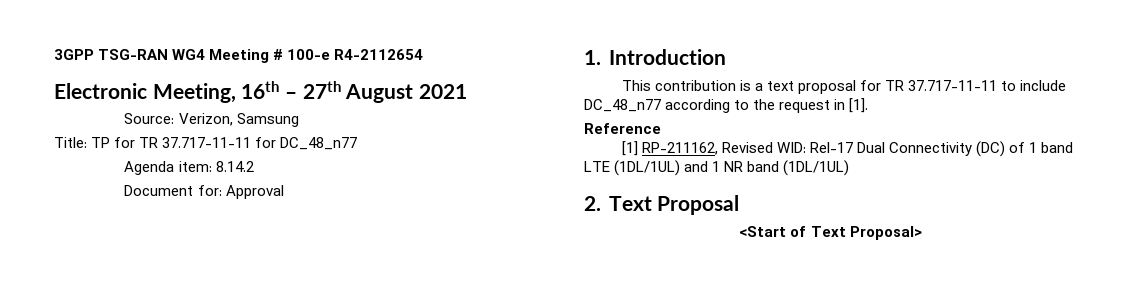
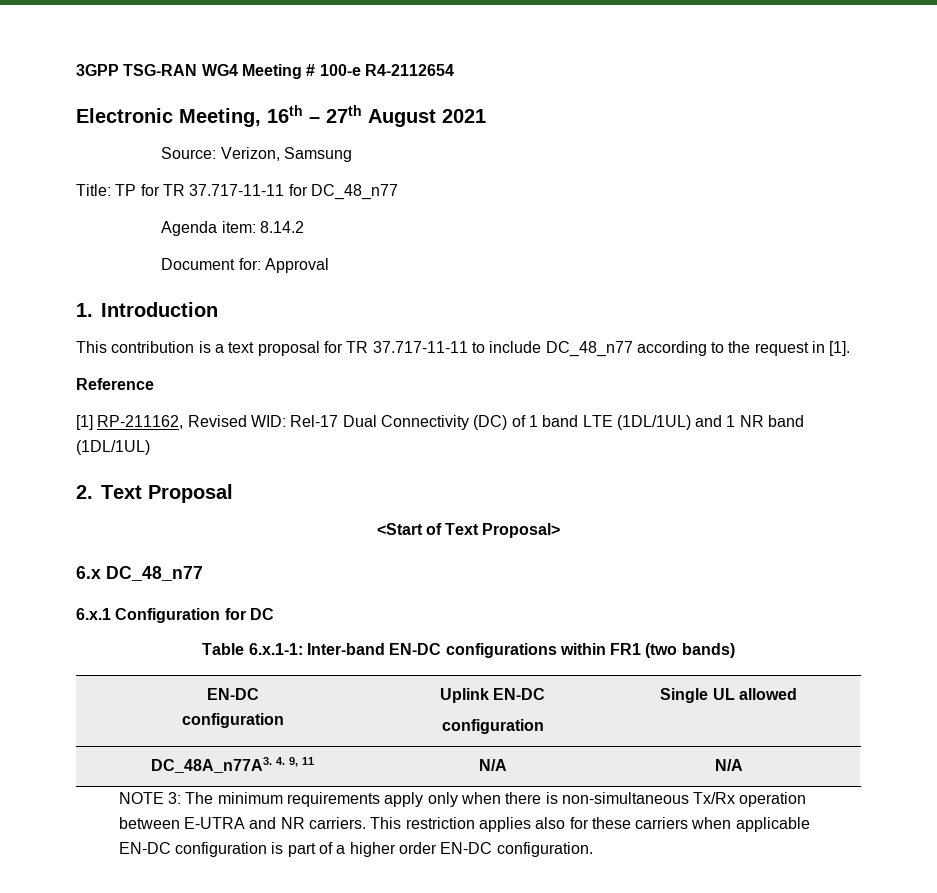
(922, 233) none -> [76,566,203,581] [76,608,274,623] [202,643,735,658] [206,688,259,700] [181,713,284,728] [439,688,546,703] [441,719,544,734] [660,688,797,703] [150,757,315,773] [478,759,507,771] [714,759,743,771] [118,792,807,807] [118,817,810,832] [118,842,593,857] // 6.x DC_48_n77 // 6.x.1 Configuration for DC // Table 6.x.1-1: Inter-band EN-DC configurations within FR1 (two bands) // EN-DC // configuration | Uplink EN-DC // configuration | Single UL allowed // DC_48A_n77A3. 4. 9, 11 | N/A | N/A // NOTE 3: The minimum requirements apply only when there is non-simultaneous Tx/Rx operation between E-UTRA and NR carriers. This restriction applies also for these carriers when applicable EN-DC configuration is part of a higher order EN-DC configuration.

